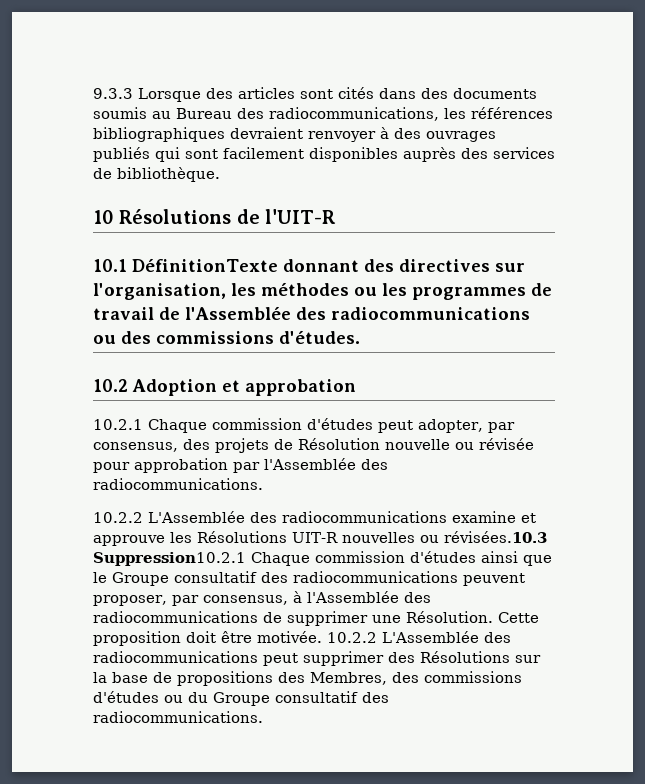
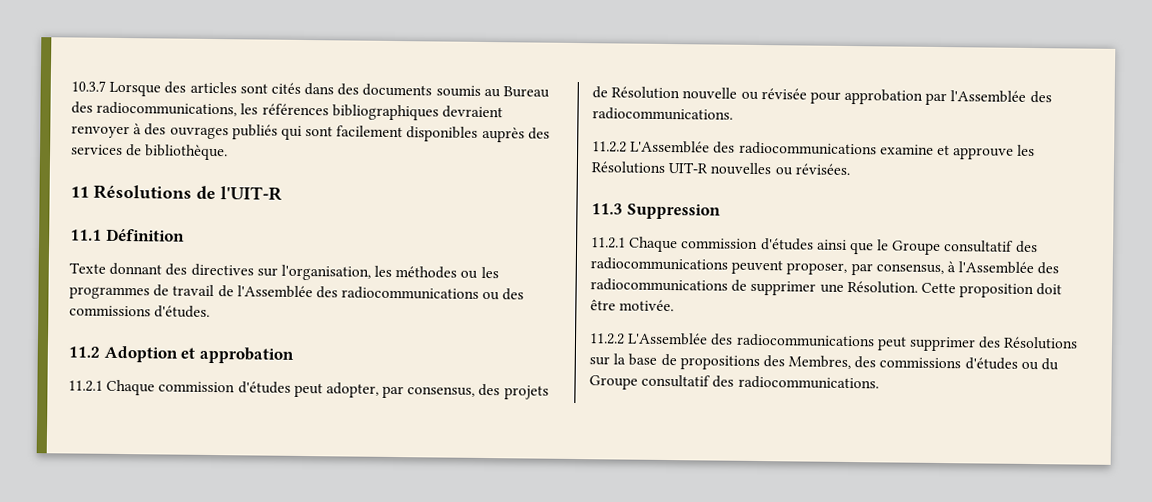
[93,88,133,99] 9.3.3 -> [71,80,106,92] 10.3.7
[93,210,114,224] 10 -> [70,186,89,198] 11
[93,258,278,272] 10.1 DéfinitionTexte -> [70,228,185,242] [69,262,106,274] 11.1 Définition // Texte
[93,379,128,392] 10.2 -> [68,346,100,358] 11.2
[93,419,143,430] 10.2.1 -> [68,380,103,392] 11.2.1
[93,512,143,523] 10.2.2 -> [592,141,627,153] 11.2.2
[443,531,547,543] [93,552,246,566] révisées.10.3 Suppression10.2.1 -> [794,163,850,176] [591,203,721,220] [591,237,626,249] révisées. // 11.3 Suppression // 11.2.1
[327,632,377,643] 10.2.2 -> [589,333,625,345] // 11.2.2

